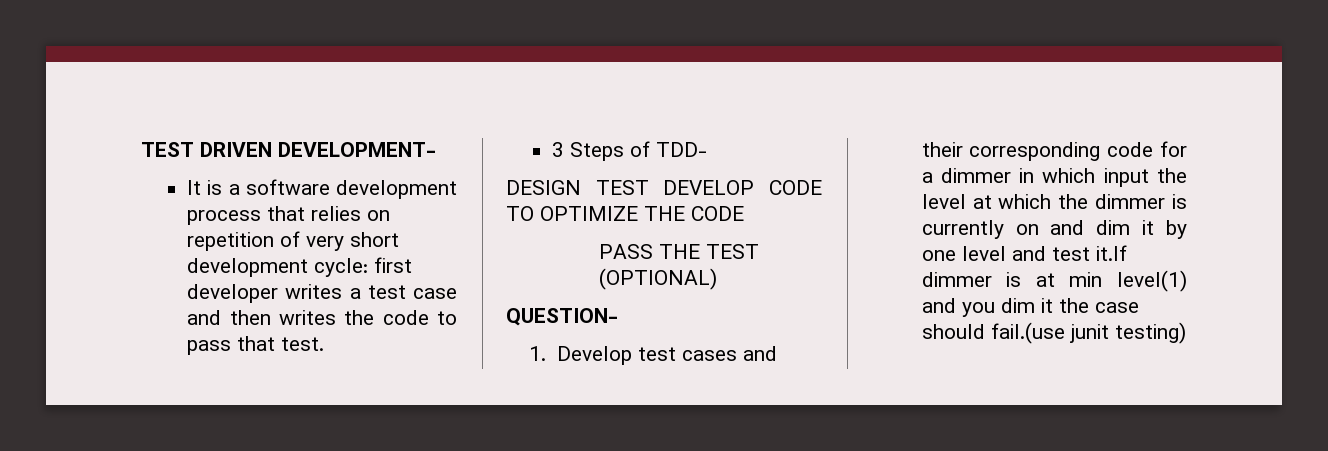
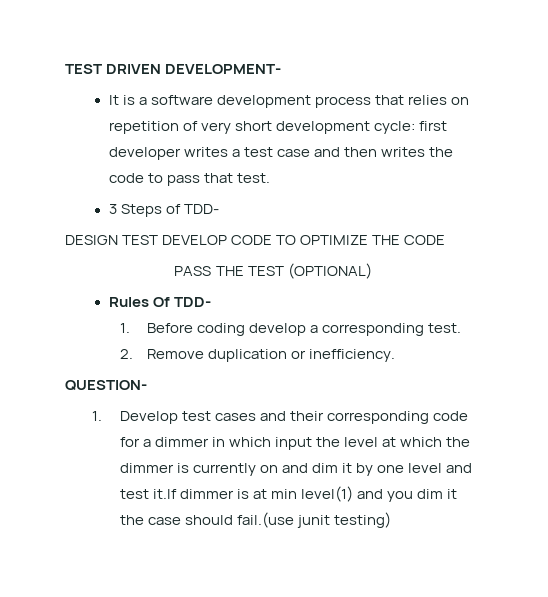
(717, 279) none -> [108,297,211,307] [119,323,462,336] [119,349,396,362] // Rules Of TDD- // 1. Before coding develop a corresponding test. // 2. Remove duplication or inefficiency.

